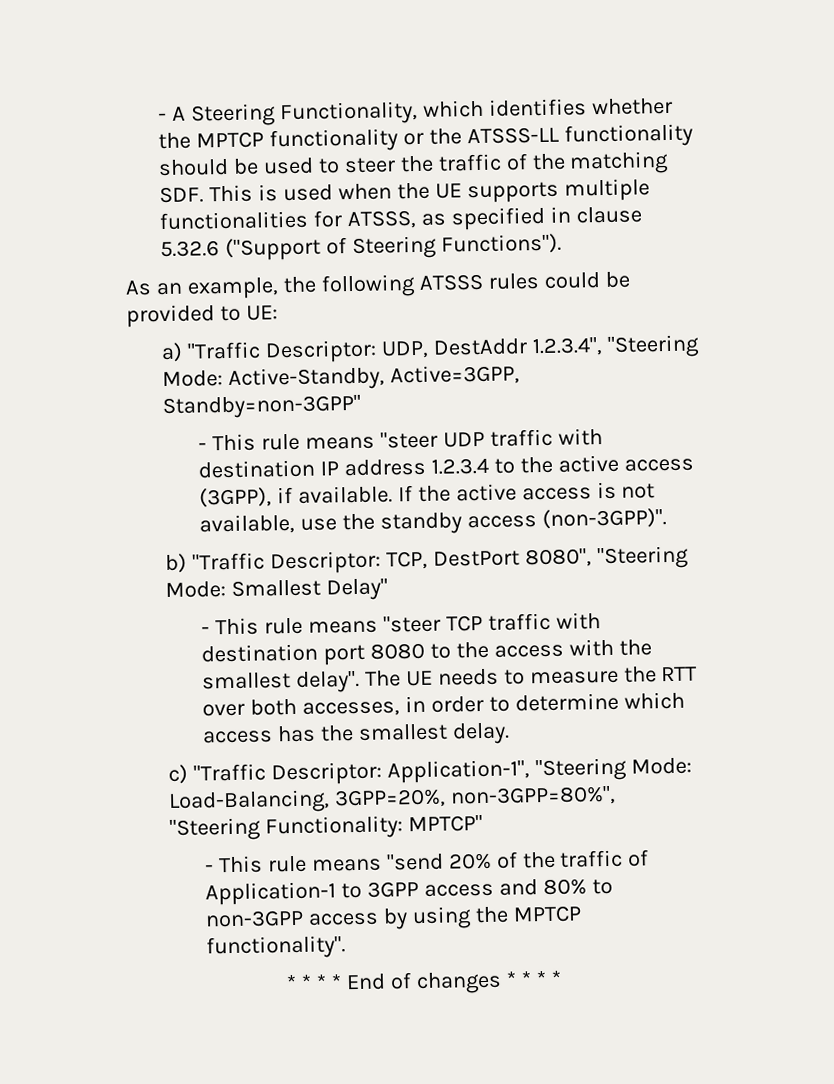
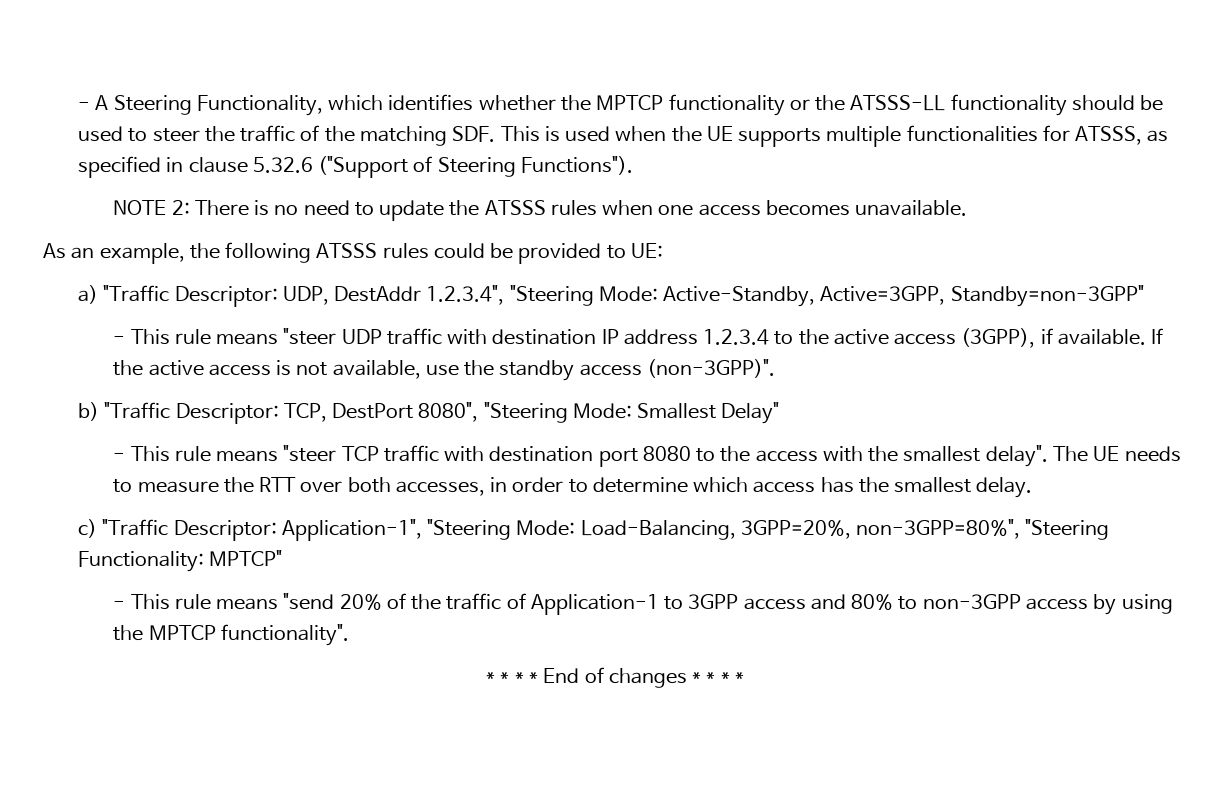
(562, 244) none -> [113,200,968,221] // NOTE 2: There is no need to update the ATSSS rules when one access becomes unavailable.

